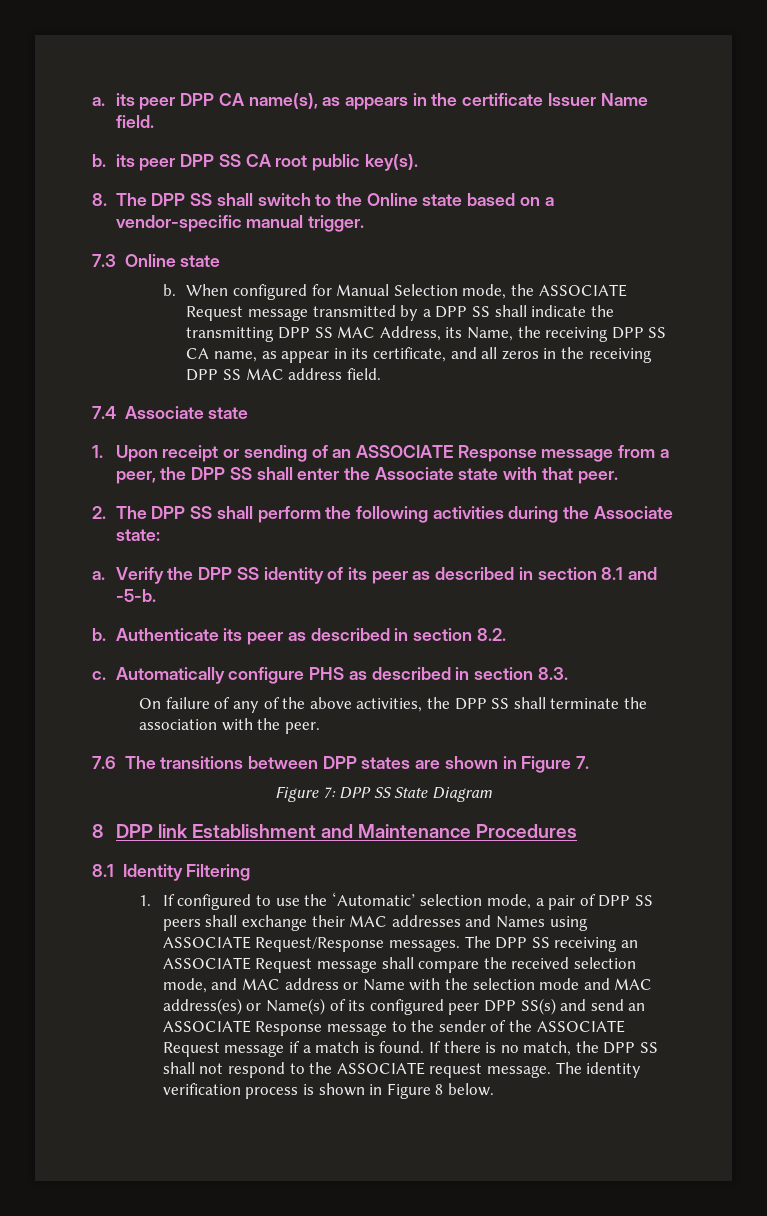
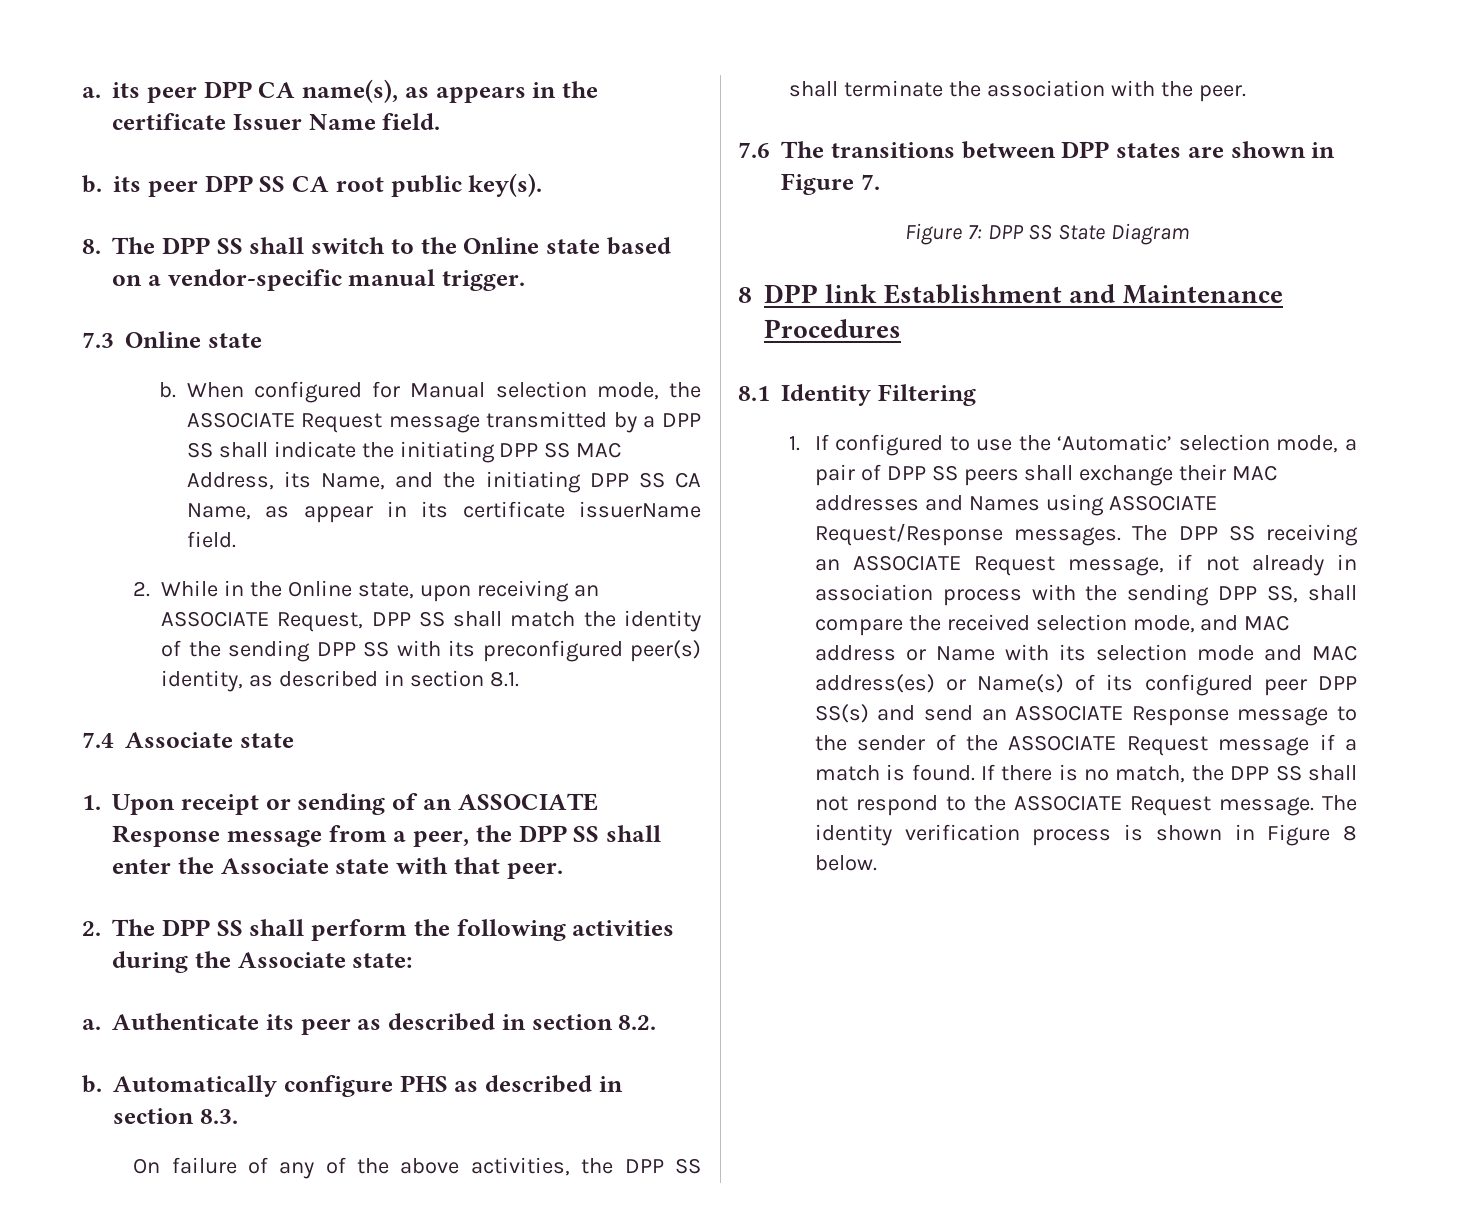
[393,284,458,296] Selection -> [495,381,587,398] selection
[186,327,275,342] transmitting -> [399,441,495,463] initiating
[517,326,667,342] [186,348,258,362] the receiving DPP SS CA name, -> [395,471,701,493] [186,503,251,520] and the initiating DPP SS CA Name,
[372,347,652,363] [186,368,381,381] certificate, and all zeros in the receiving DPP SS MAC address field. -> [462,501,701,518] [186,531,236,548] [133,580,599,602] [161,610,701,632] [161,640,702,662] [161,670,519,692] certificate issuerName field. // 2. While in the Online state, upon receiving an ASSOCIATE Request, DPP SS shall match the identity of the sending DPP SS with its preconfigured peer(s) identity, as described in section 8.1.
[115,567,658,584] [115,589,156,602] [92,628,106,641] Verify the DPP SS identity of its peer as described in section 8.1 and -5-b. // b. -> (101, 1024) none
[92,671,106,680] c. -> [82,1075,102,1093] b.
[317,960,378,973] message -> [1068,554,1357,576] [814,584,1299,606] message, if not already in association process with the sending DPP SS,
[444,978,468,990] the -> [1058,644,1086,661] its
[429,1063,483,1078] request -> [1129,796,1211,816] Request

